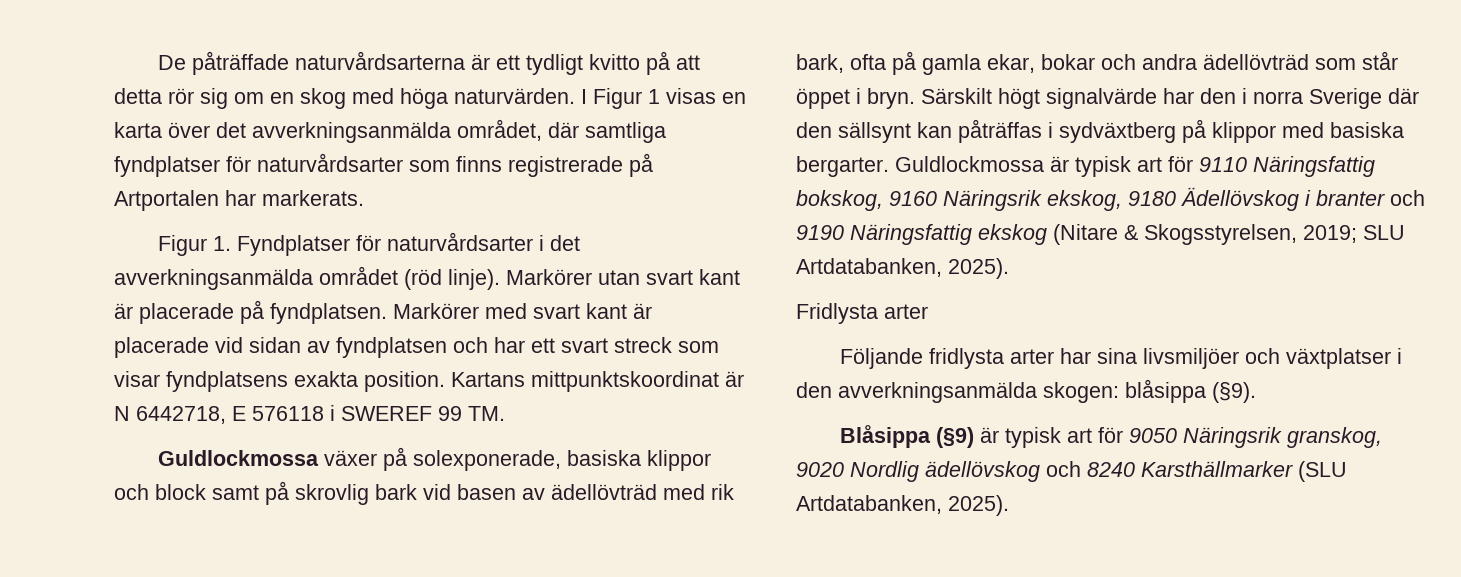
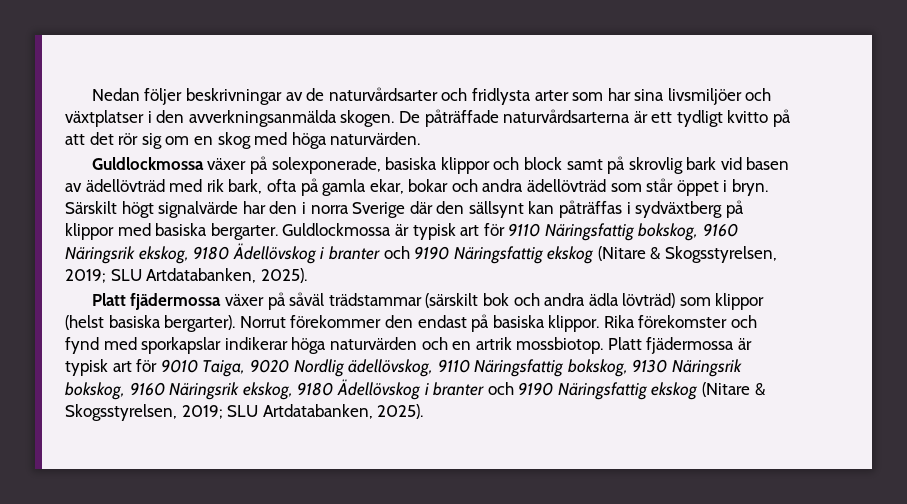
(158, 62) none -> [91,87,772,105] [65,110,395,127] Nedan följer beskrivningar av de naturvårdsarter och fridlysta arter som har sina livsmiljöer och växtplatser i den avverkningsanmälda skogen.
[114,88,162,104] detta -> [89,132,114,145] det
[581,88,746,109] [114,119,666,143] [114,153,653,177] [114,190,364,211] [158,232,581,256] [114,266,740,290] [114,300,652,324] [114,337,719,358] [114,371,744,392] [114,405,505,424] I Figur 1 visas en karta över det avverkningsanmälda området, där samtliga fyndplatser för naturvårdsarter som finns registrerade på Artportalen har markerats. // Figur 1. Fyndplatser för naturvårdsarter i det avverkningsanmälda området (röd linje). Markörer utan svart kant är placerade på fyndplatsen. Markörer med svart kant är placerade vid sidan av fyndplatsen och har ett svart streck som visar fyndplatsens exakta position. Kartans mittpunktskoordinat är N 6442718, E 576118 i SWEREF 99 TM. -> (421, 138) none
[796,303,928,324] [840,348,1403,369] [796,379,1256,403] [840,425,1383,448] [796,461,1347,482] Fridlysta arter // Följande fridlysta arter har sina livsmiljöer och växtplatser i den avverkningsanmälda skogen: blåsippa (§9). // Blåsippa (§9) är typisk art för 9050 Näringsrik granskog, 9020 Nordlig ädellövskog och 8240 Karsthällmarker (SLU -> [91,292,765,310] [65,314,758,332] [65,337,753,354] [65,359,743,377] [65,379,766,400] [65,404,259,421] Platt fjädermossa växer på såväl trädstammar (särskilt bok och andra ädla lövträd) som klippor (helst basiska bergarter). Norrut förekommer den endast på basiska klippor. Rika förekomster och fynd med sporkapslar indikerar höga naturvärden och en artrik mossbiotop. Platt fjädermossa är typisk art för 9010 Taiga, 9020 Nordlig ädellövskog, 9110 Näringsfattig bokskog, 9130 Näringsrik bokskog, 9160 Näringsrik ekskog, 9180 Ädellövskog i branter och 9190 Näringsfattig ekskog (Nitare & Skogsstyrelsen, 2019; SLU

